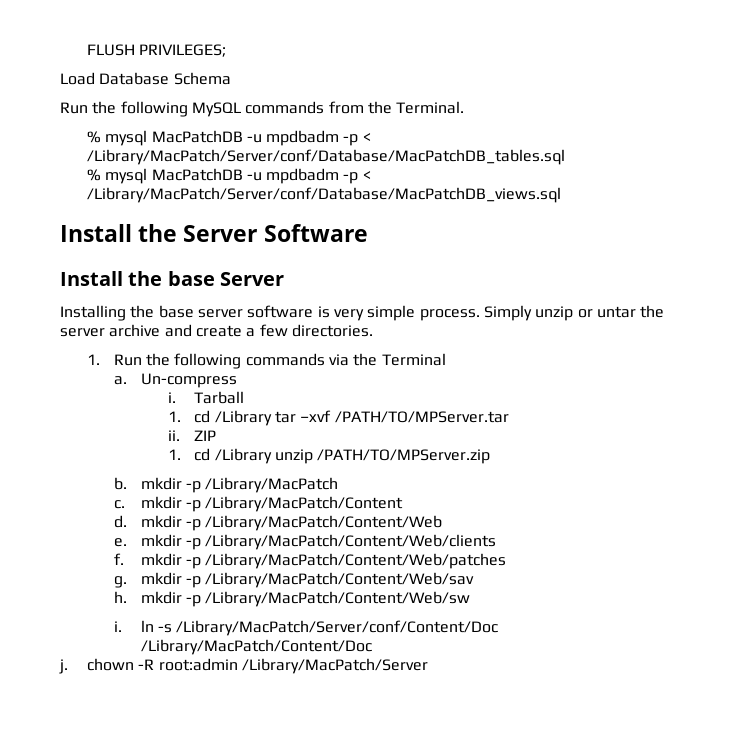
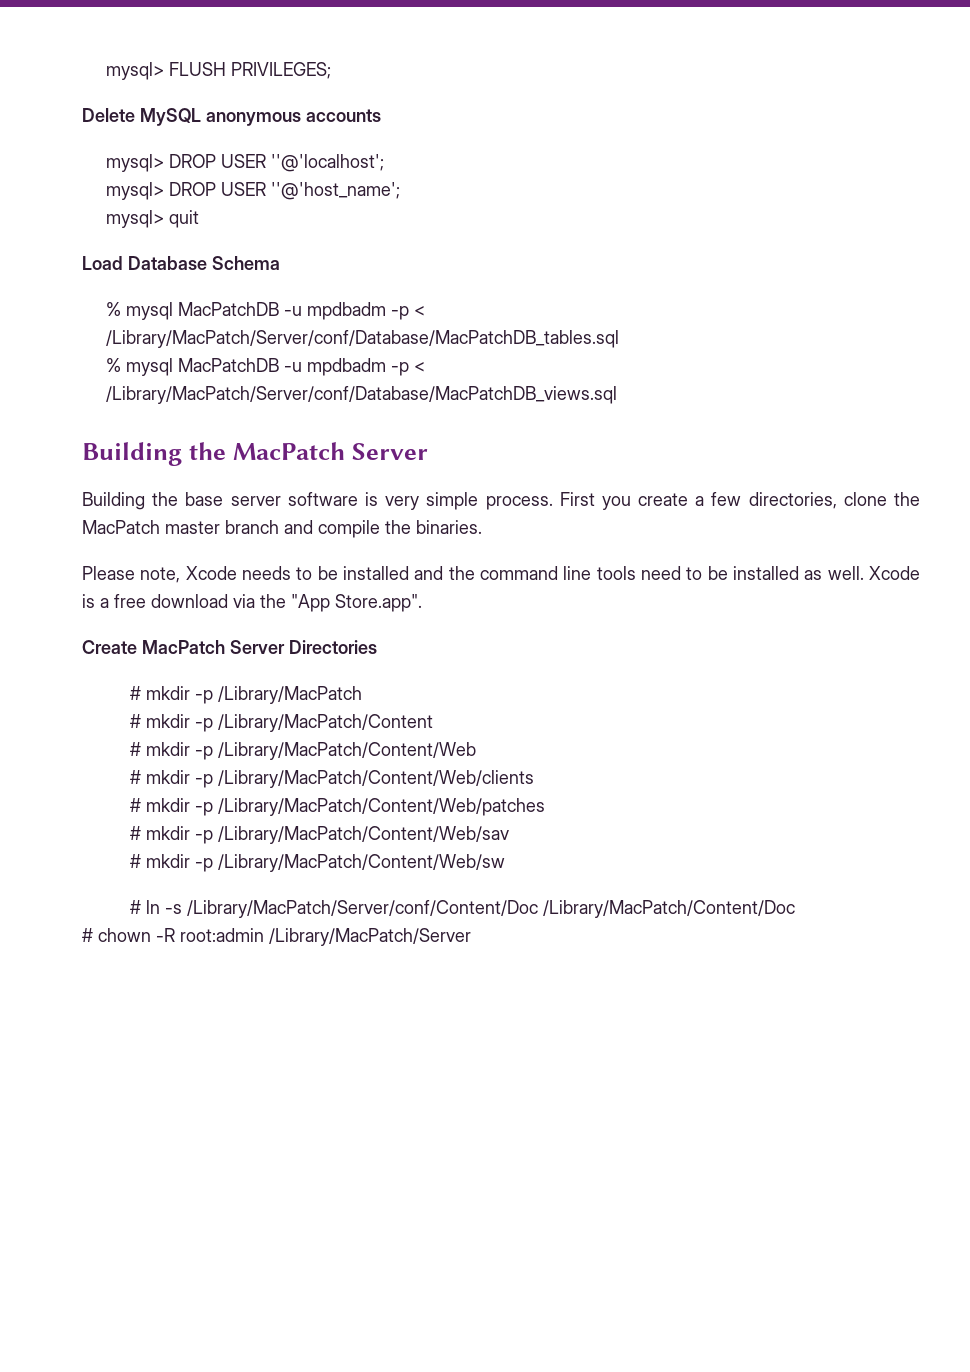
(86, 50) none -> [106,62,165,80] mysql>
[60,72,231,85] [60,101,465,117] Load Database Schema // Run the following MySQL commands from the Terminal. -> [82,108,381,126] [106,154,385,172] [106,182,401,200] [106,210,200,228] [82,256,280,270] Delete MySQL anonymous accounts // mysql> DROP USER ''@'localhost'; // mysql> DROP USER ''@'host_name'; // mysql> quit // Load Database Schema
[60,224,368,242] [60,271,215,286] Install the Server Software // Install the base -> [82,442,345,466] Building the MacPatch
[60,305,126,321] Installing -> [82,492,145,510] Building
[483,305,665,321] [60,324,373,337] [86,353,446,369] [113,373,237,388] [167,391,245,404] [167,410,509,426] [167,430,217,441] [167,448,491,464] [113,477,127,490] Simply unzip or untar the server archive and create a few directories. // 1. Run the following commands via the Terminal // a. Un-compress // i. Tarball // 1. cd /Library tar –xvf /PATH/TO/MPServer.tar // ii. ZIP // 1. cd /Library unzip /PATH/TO/MPServer.zip // b. -> [559,492,920,510] [82,520,482,538] [82,566,921,583] [82,594,422,612] [82,640,377,654] [130,686,142,700] First you create a few directories, clone the MacPatch master branch and compile the binaries. // Please note, Xcode needs to be installed and the command line tools need to be installed as well. Xcode is a free download via the "App Store.app". // Create MacPatch Server Directories // #
[113,500,125,509] c. -> [130,714,142,728] #
[113,515,127,528] d. -> [130,742,142,756] #
[113,538,127,547] e. -> [130,770,142,784] #
[113,553,124,565] f. -> [130,798,142,812] #
[113,576,127,588] g. -> [130,826,142,840] #
[113,591,127,603] h. -> [130,854,142,868] #
[113,621,122,632] i. -> [130,900,142,914] #
[59,659,68,674] j. -> [82,928,93,942] #

